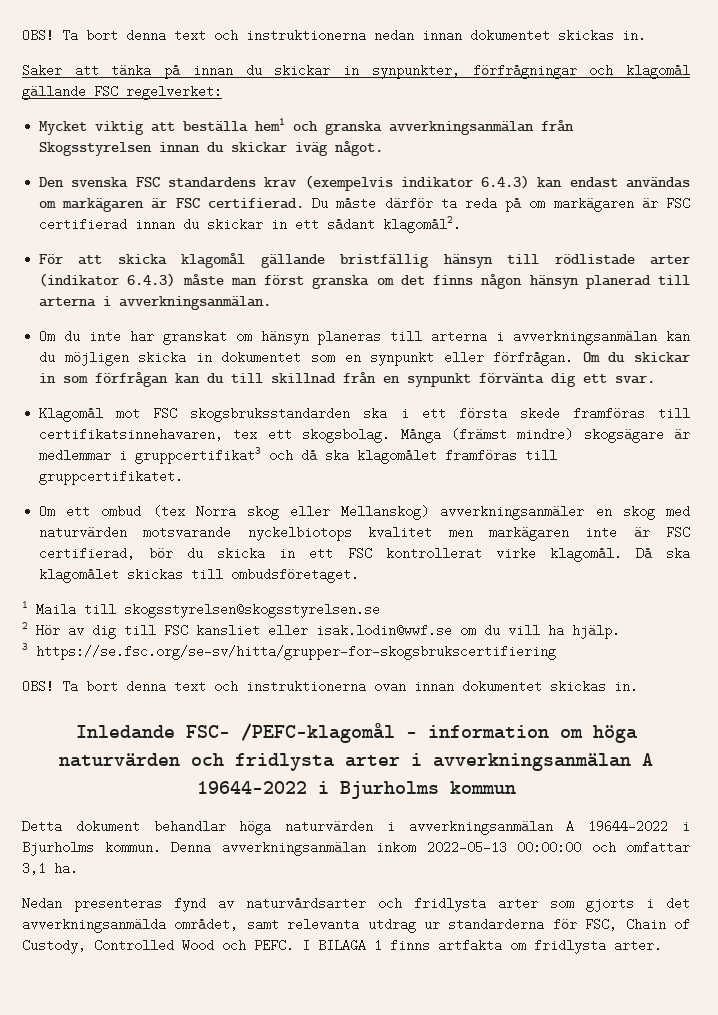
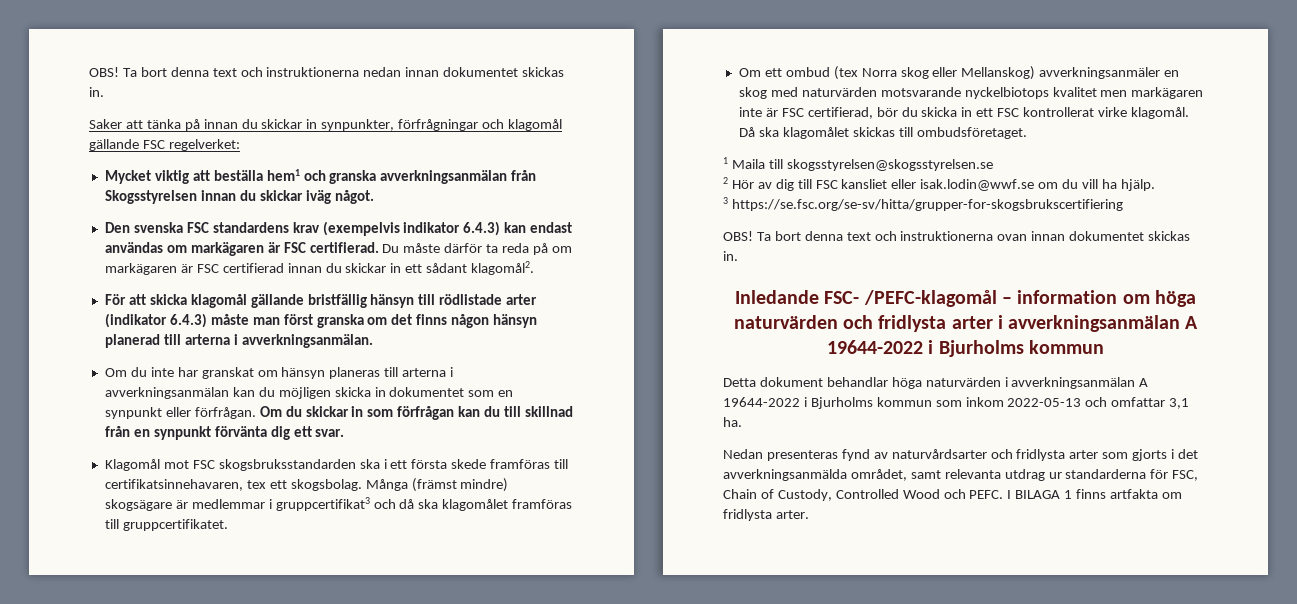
[104,841,366,856] kommun. Denna avverkningsanmälan -> [876,397,962,407] kommun som
[517,841,581,854] 00:00:00 -> (1082, 402) none

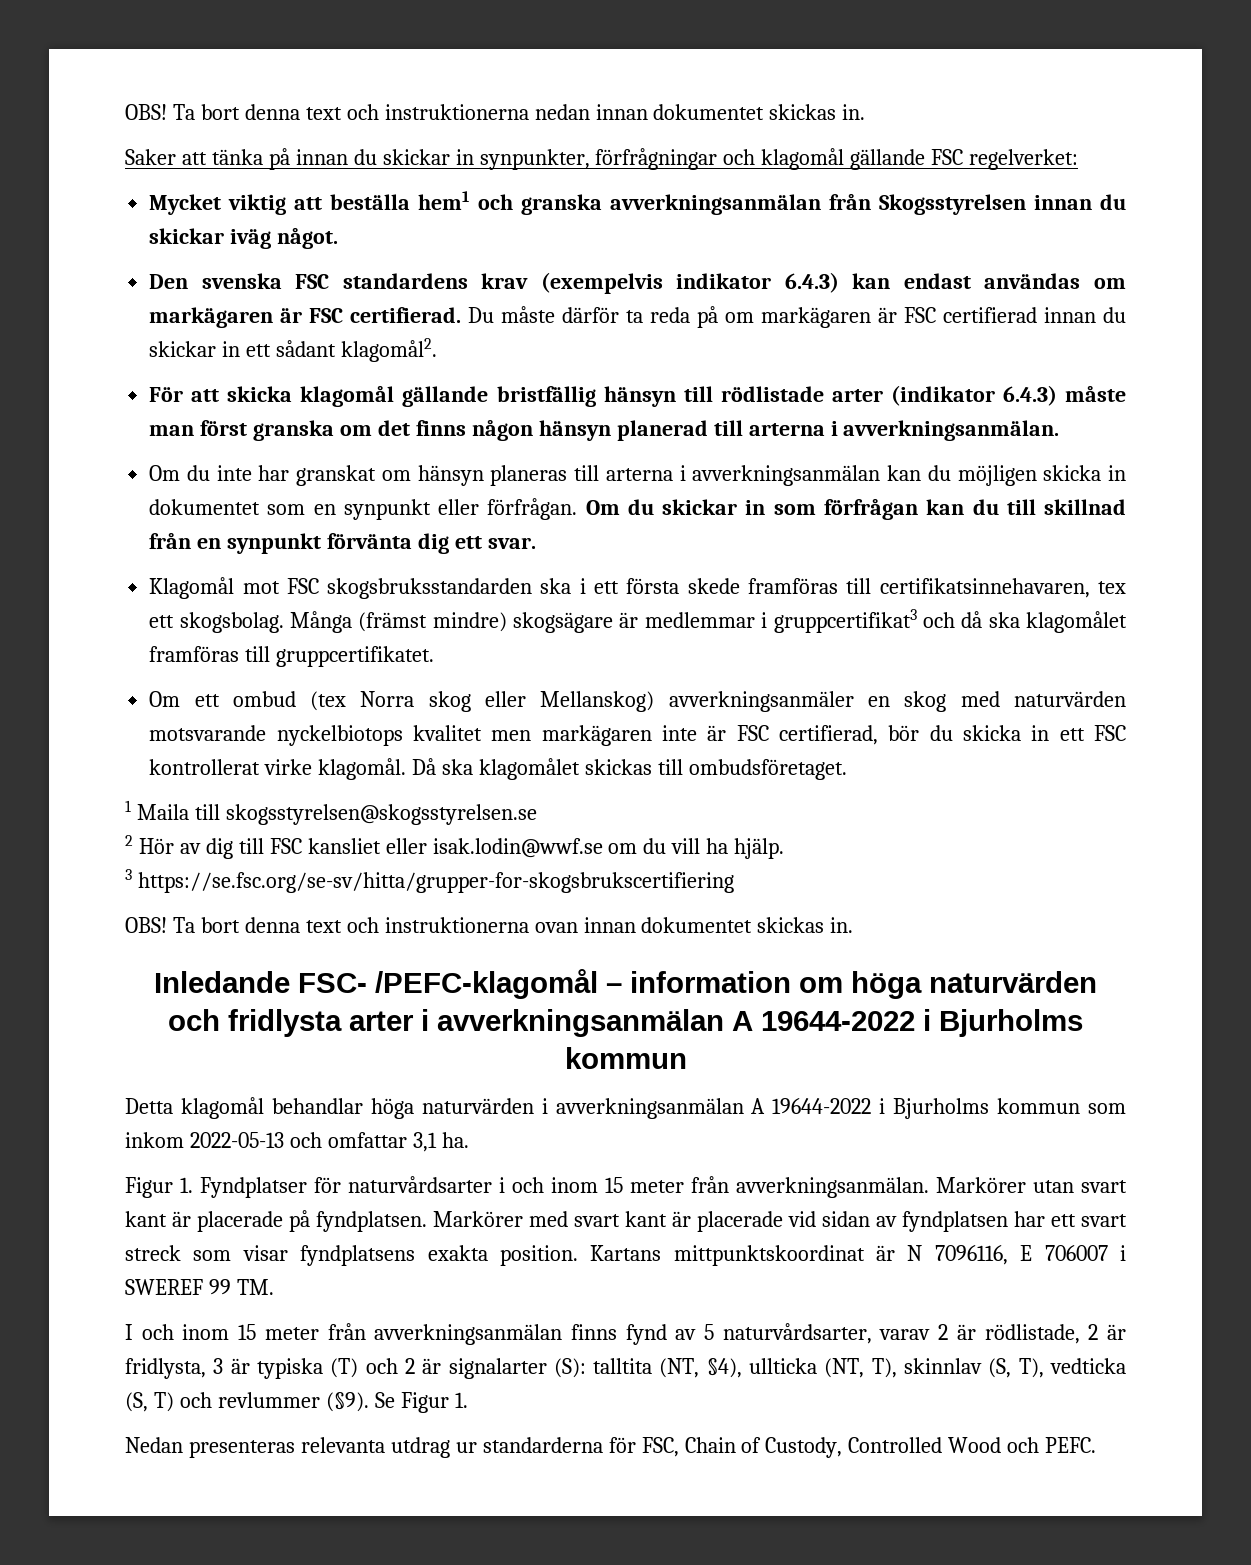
[759,377,823,387] dokument -> [180,1097,264,1119] klagomål
[723,449,1199,461] [723,469,941,481] Nedan presenteras fynd av naturvårdsarter och fridlysta arter som gjorts i det avverkningsanmälda området, samt -> [125,1176,1127,1198] [125,1210,1127,1232] [125,1245,1126,1266] [125,1279,274,1295] [125,1323,1127,1345] [125,1358,1126,1379] [125,1392,468,1413] [125,1437,295,1458] Figur 1. Fyndplatser för naturvårdsarter i och inom 15 meter från avverkningsanmälan. Markörer utan svart kant är placerade på fyndplatsen. Markörer med svart kant är placerade vid sidan av fyndplatsen har ett svart streck som visar fyndplatsens exakta position. Kartans mittpunktskoordinat är N 7096116, E 706007 i SWEREF 99 TM. // I och inom 15 meter från avverkningsanmälan finns fynd av 5 naturvårdsarter, varav 2 är rödlistade, 2 är fridlysta, 3 är typiska (T) och 2 är signalarter (S): talltita (NT, §4), ullticka (NT, T), skinnlav (S, T), vedticka (S, T) och revlummer (§9). Se Figur 1. // Nedan presenteras
[1007,489,1182,499] [723,509,809,521] I BILAGA 1 finns artfakta om fridlysta arter. -> (1097, 1445) none

